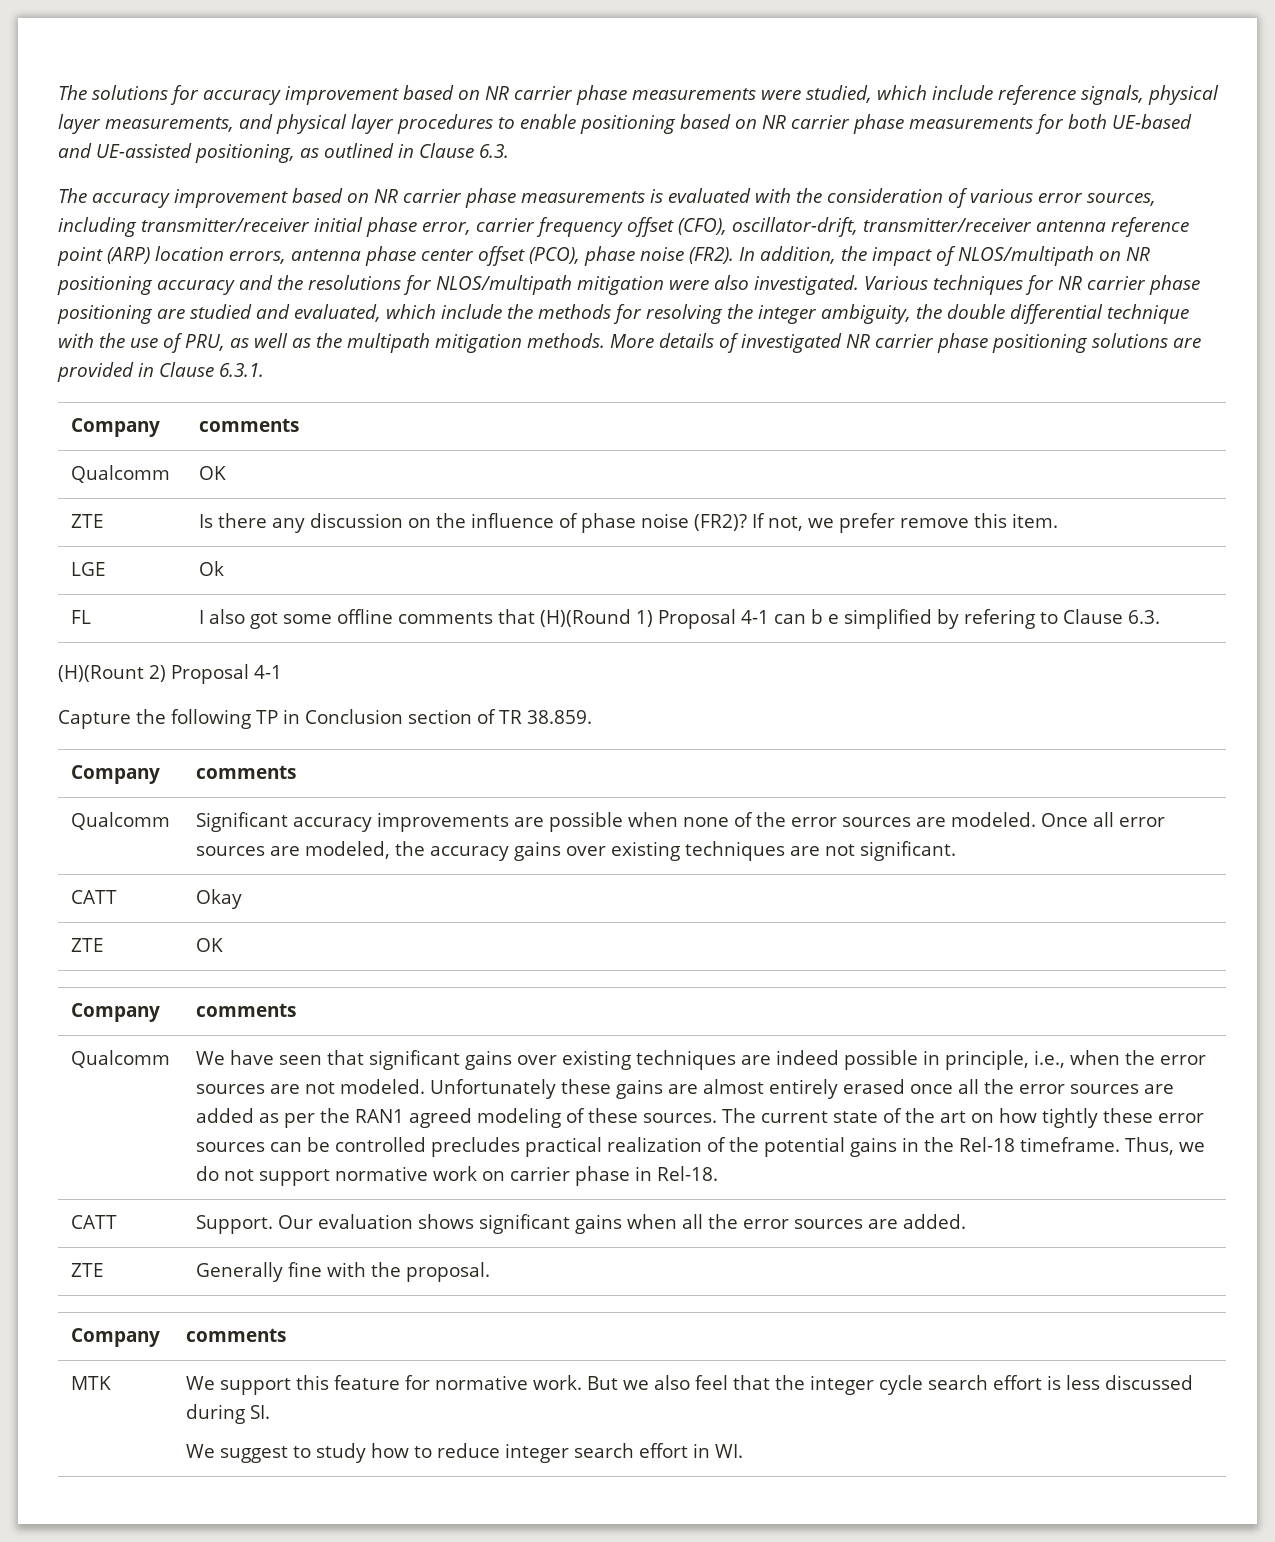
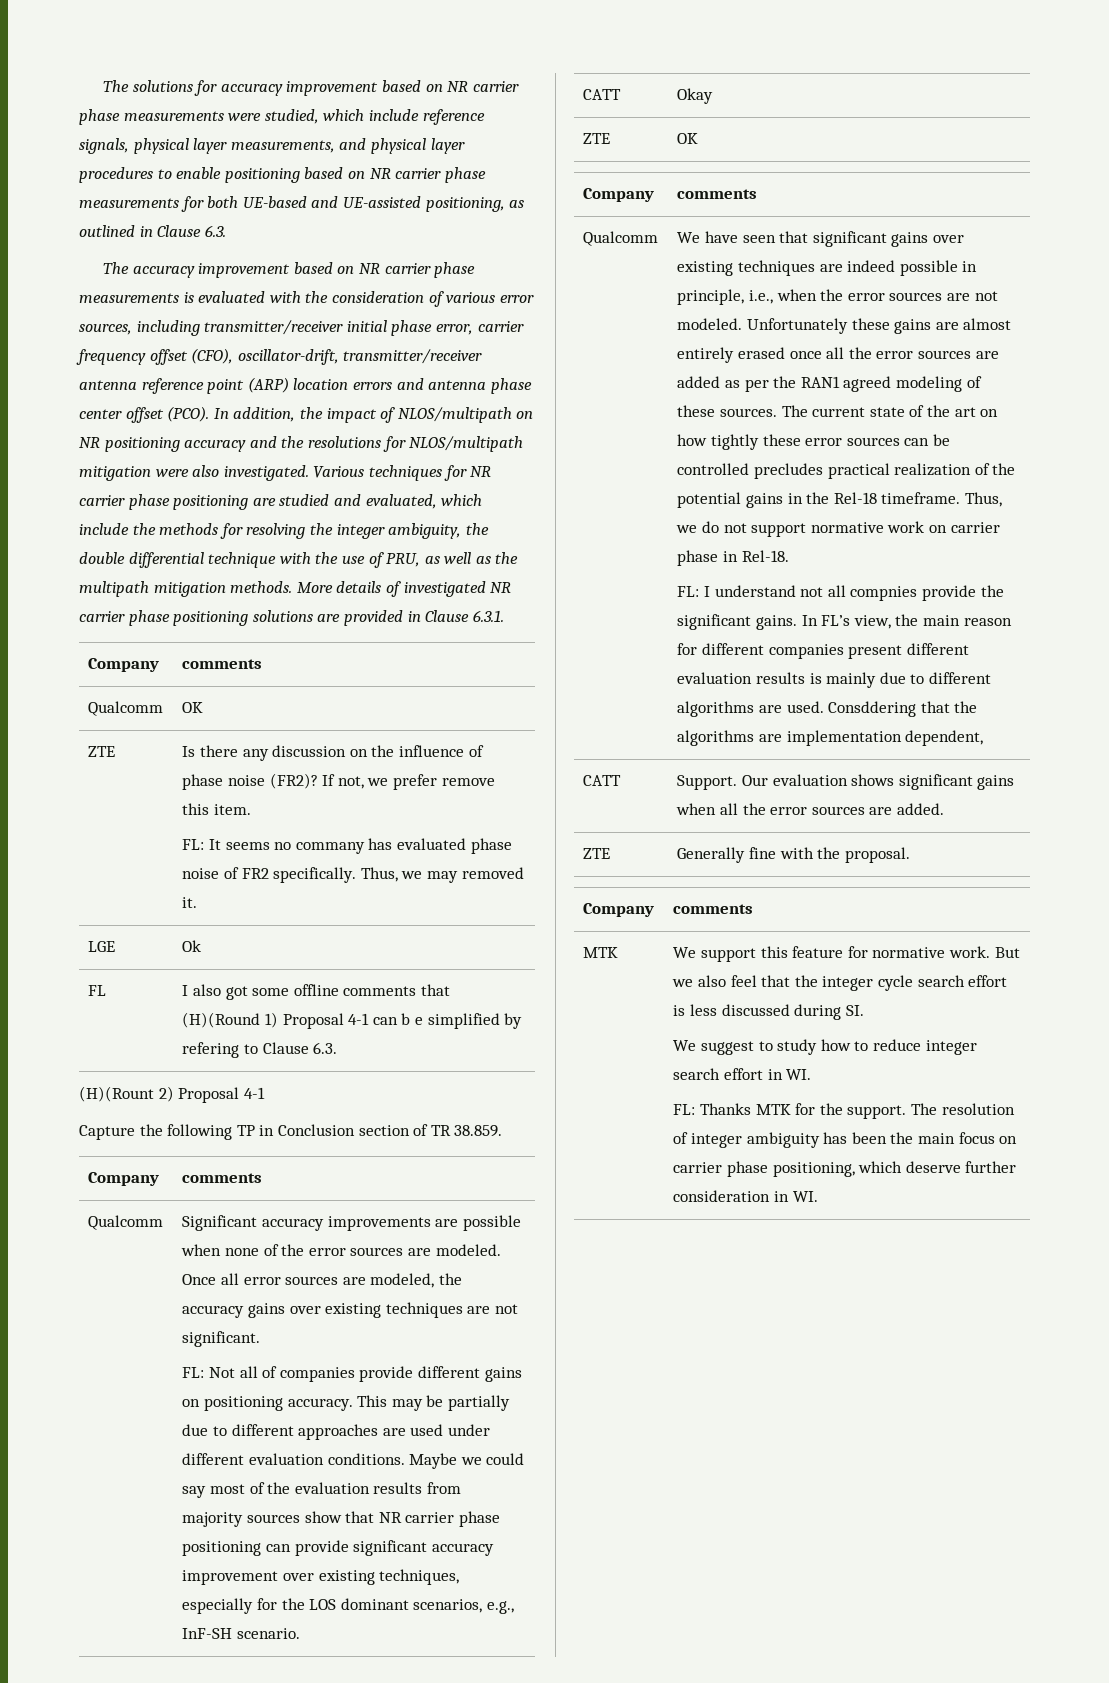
[229,251,286,264] errors, -> [352,378,424,390] errors and
[529,246,734,266] (PCO), phase noise (FR2). -> [167,406,210,422] (PCO).
(1058, 520) none -> [182,838,512,854] [182,867,524,883] [182,897,198,908] // FL: It seems no commany has evaluated phase noise of FR2 specifically. Thus, we may removed it.
(956, 851) none -> [182,1366,522,1382] [182,1395,511,1411] [182,1424,491,1440] [182,1453,525,1469] [182,1482,462,1498] [182,1511,501,1527] [182,1540,494,1556] [182,1569,460,1585] [182,1598,515,1614] [182,1628,301,1639] // FL: Not all of companies provide different gains on positioning accuracy. This may be partially due to different approaches are used under different evaluation conditions. Maybe we could say most of the evaluation results from majority sources show that NR carrier phase positioning can provide significant accuracy improvement over existing techniques, especially for the LOS dominant scenarios, e.g., InF-SH scenario.
(718, 1173) none -> [677,585,1004,601] [677,614,1012,630] [677,643,969,659] [677,672,992,688] [677,701,978,717] [677,730,984,746] // FL: I understand not all compnies provide the significant gains. In FL’s view, the main reason for different companies present different evaluation results is mainly due to different algorithms are used. Consddering that the algorithms are implementation dependent,
(743, 1451) none -> [673,1103,1015,1119] [673,1132,1018,1148] [673,1161,1017,1177] [673,1190,818,1202] // FL: Thanks MTK for the support. The resolution of integer ambiguity has been the main focus on carrier phase positioning, which deserve further consideration in WI.

